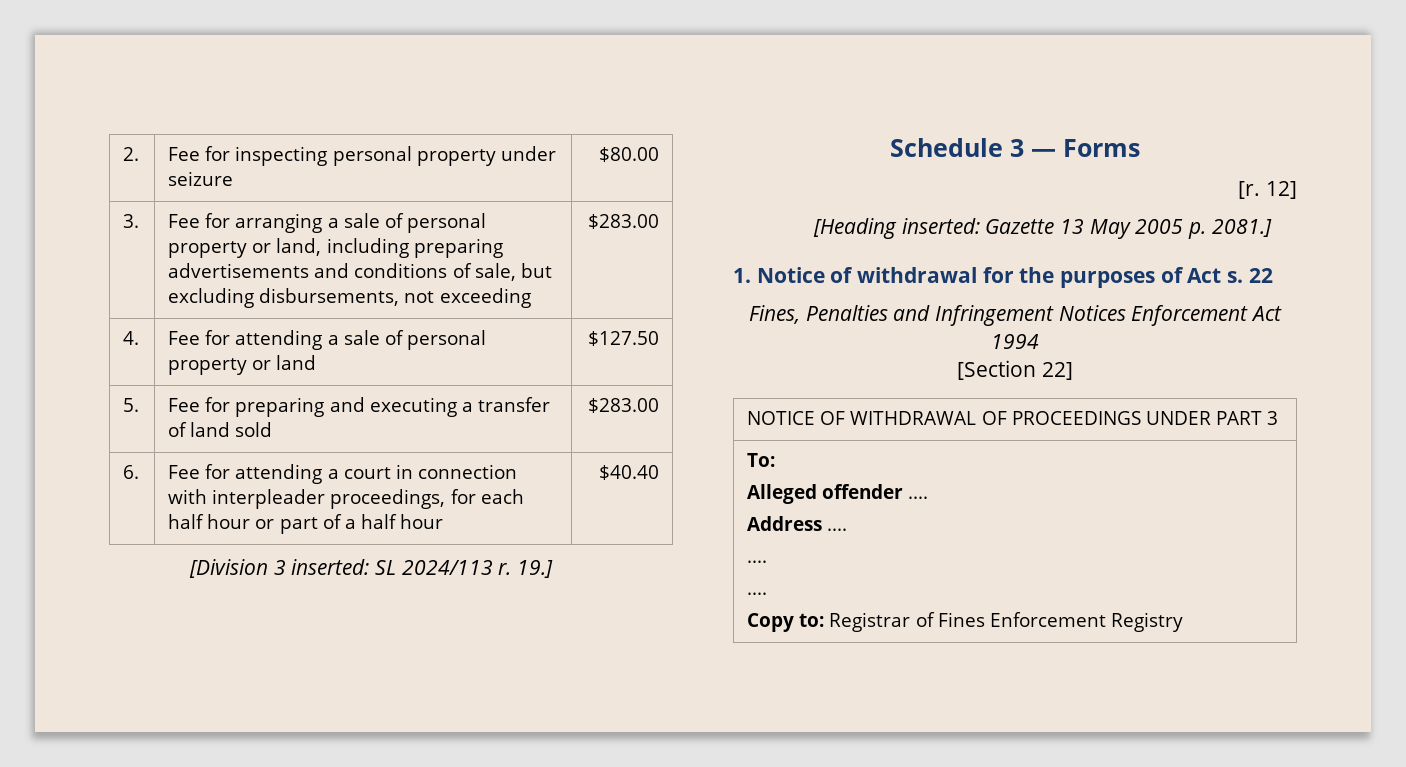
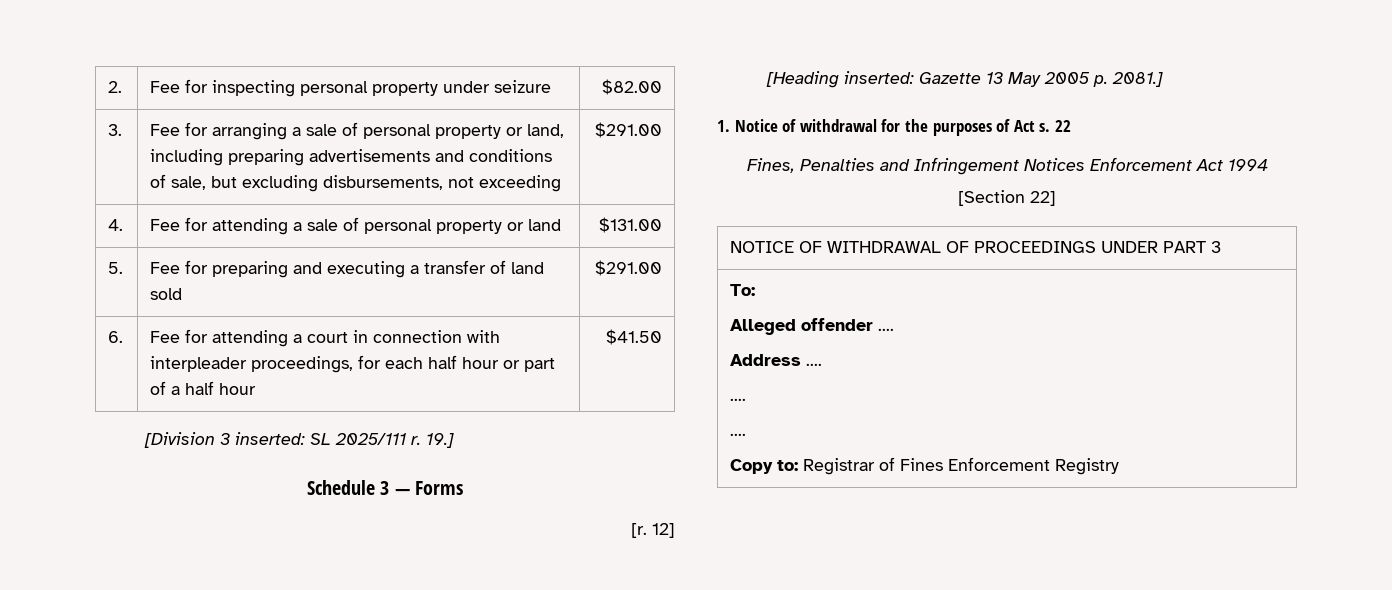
[598,147,659,162] $80.00 -> [601,79,662,95] $82.00
[587,214,659,229] $283.00 -> [594,122,662,138] $291.00
[587,331,659,346] $127.50 -> [598,217,662,233] $131.00
[587,398,659,413] $283.00 -> [594,260,662,276] $291.00
[598,465,659,480] $40.40 -> [605,329,662,345] $41.50
[401,560,493,575] 2024/113 -> [334,433,406,445] 2025/111

